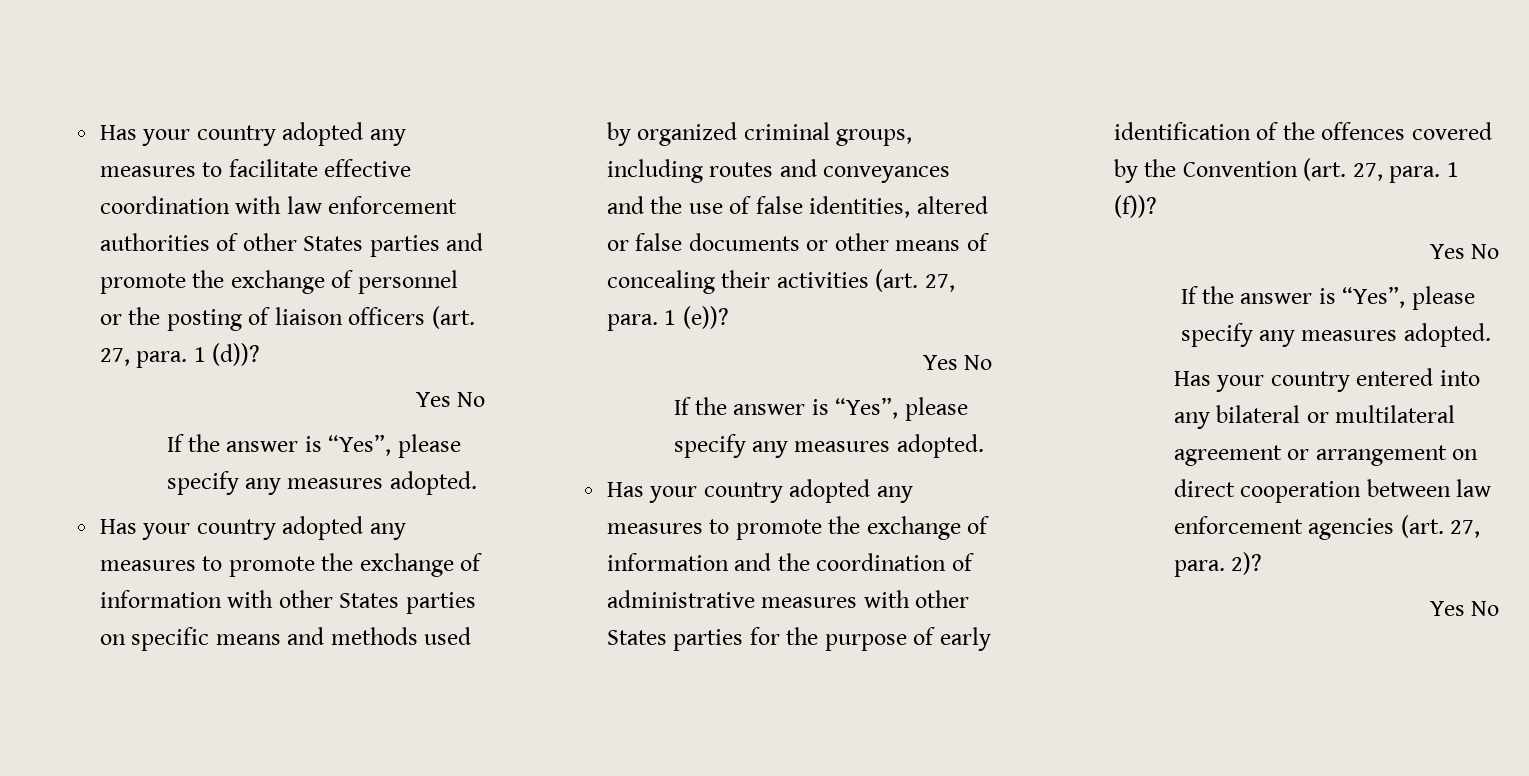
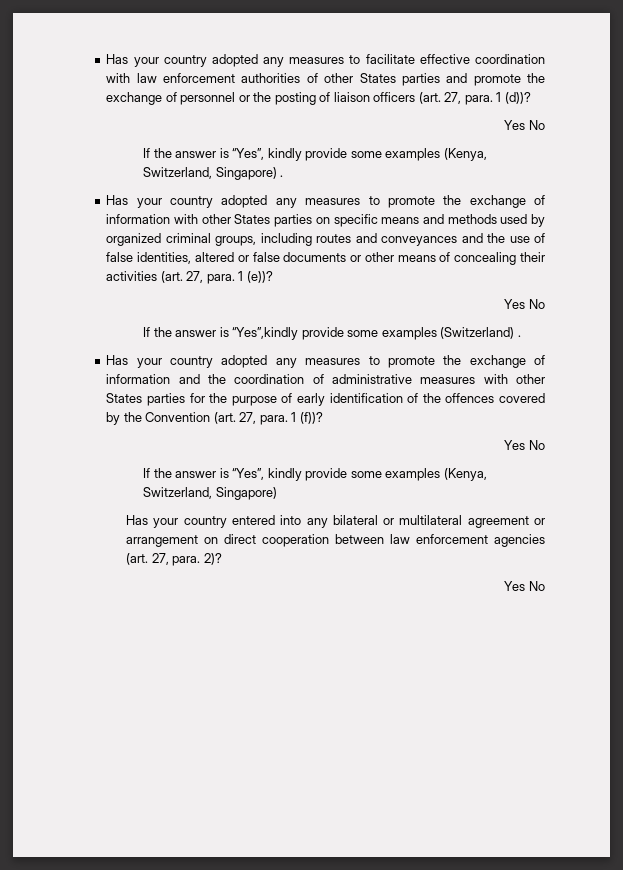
[397,434,461,458] [166,471,477,495] please specify any measures adopted. -> [267,148,487,161] [143,167,284,180] kindly provide some examples (Kenya, Switzerland, Singapore) .
[835,397,968,421] [673,434,984,458] “Yes”, please specify any measures adopted. -> [232,327,521,340] “Yes”,kindly provide some examples (Switzerland) .
[1411,286,1475,310] [1180,323,1491,347] please specify any measures adopted. -> [267,468,487,481] [143,487,277,500] kindly provide some examples (Kenya, Switzerland, Singapore)

